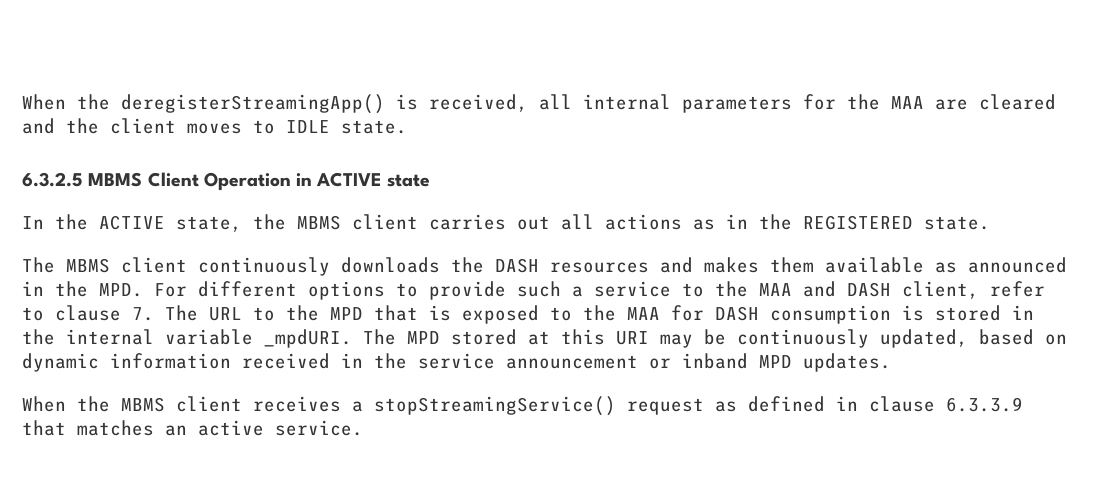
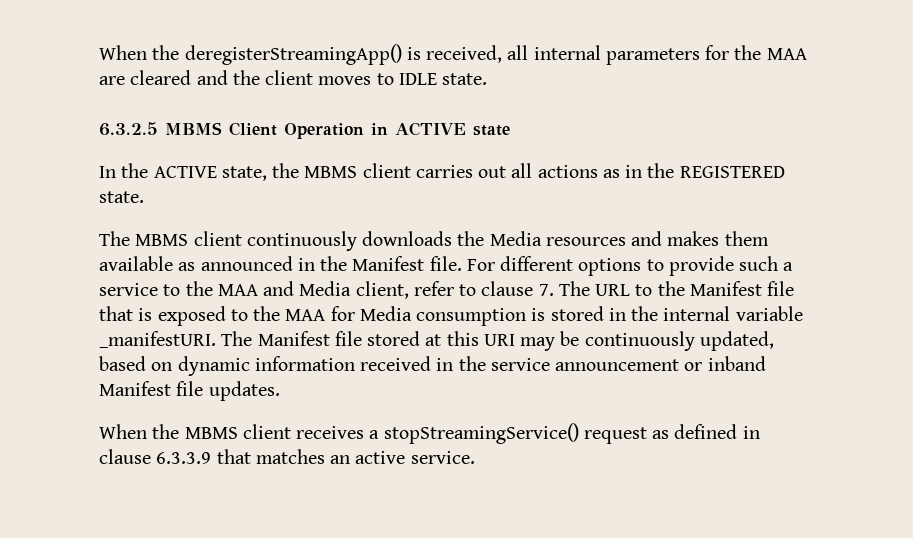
[495,258,539,273] DASH -> [489,231,542,246] Media
[99,283,143,297] MPD. -> [352,256,462,271] Manifest file.
[847,282,891,297] DASH -> [299,281,352,296] Media
[330,307,363,320] MPD -> [689,281,795,296] Manifest file
[715,306,759,321] DASH -> [359,306,412,321] Media
[264,329,440,348] _mpdURI. The MPD -> [99,331,362,348] _manifestURI. The Manifest file
[759,355,792,368] MPD -> [99,381,204,396] Manifest file

